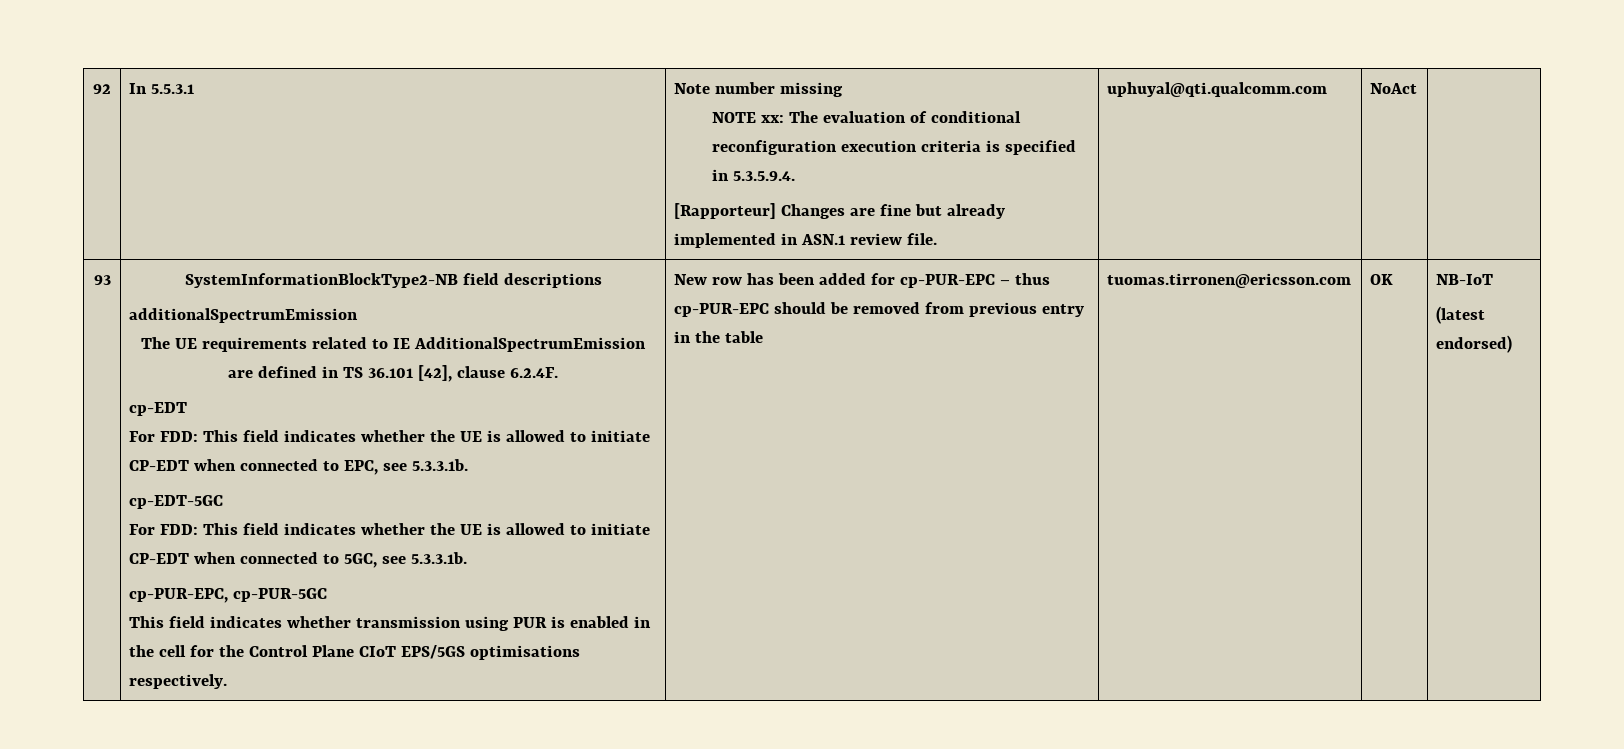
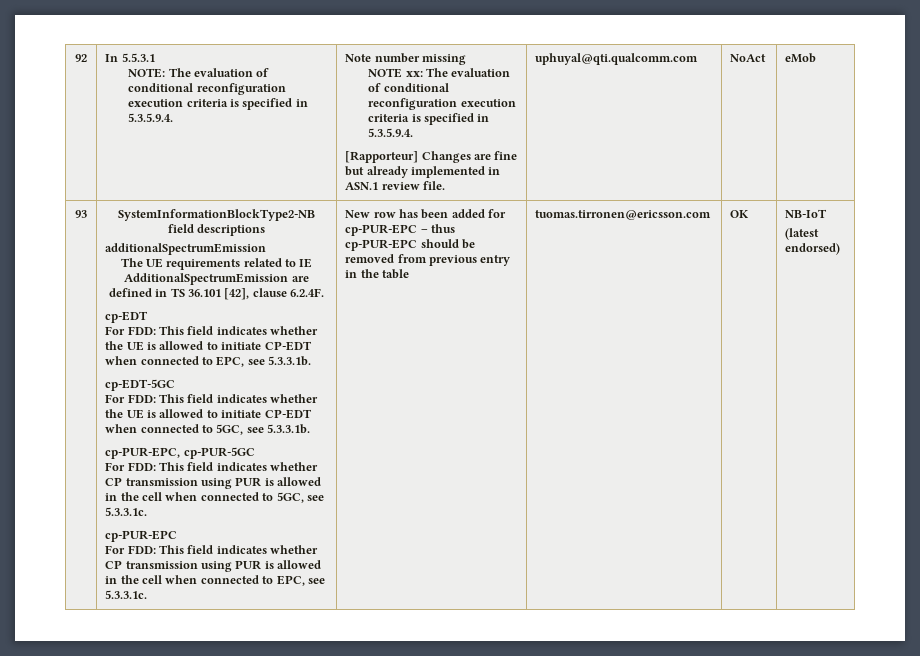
(195, 89) none -> [128,68,270,78] [128,83,286,95] [128,98,308,110] [128,113,174,122] // NOTE: The evaluation of conditional reconfiguration execution criteria is specified in 5.3.5.9.4.
(1418, 88) none -> [785,53,817,63] eMob
[129,616,651,631] [129,645,580,660] [129,674,228,689] This field indicates whether transmission using PUR is enabled in the cell for the Control Plane CIoT EPS/5GS optimisations respectively. -> [105,462,319,471] [105,477,322,489] [105,492,324,503] [105,507,148,516] [105,530,178,542] [105,545,319,554] [105,560,322,572] [105,575,325,586] [105,590,148,599] For FDD: This field indicates whether CP transmission using PUR is allowed in the cell when connected to 5GC, see 5.3.3.1c. // cp-PUR-EPC // For FDD: This field indicates whether CP transmission using PUR is allowed in the cell when connected to EPC, see 5.3.3.1c.

